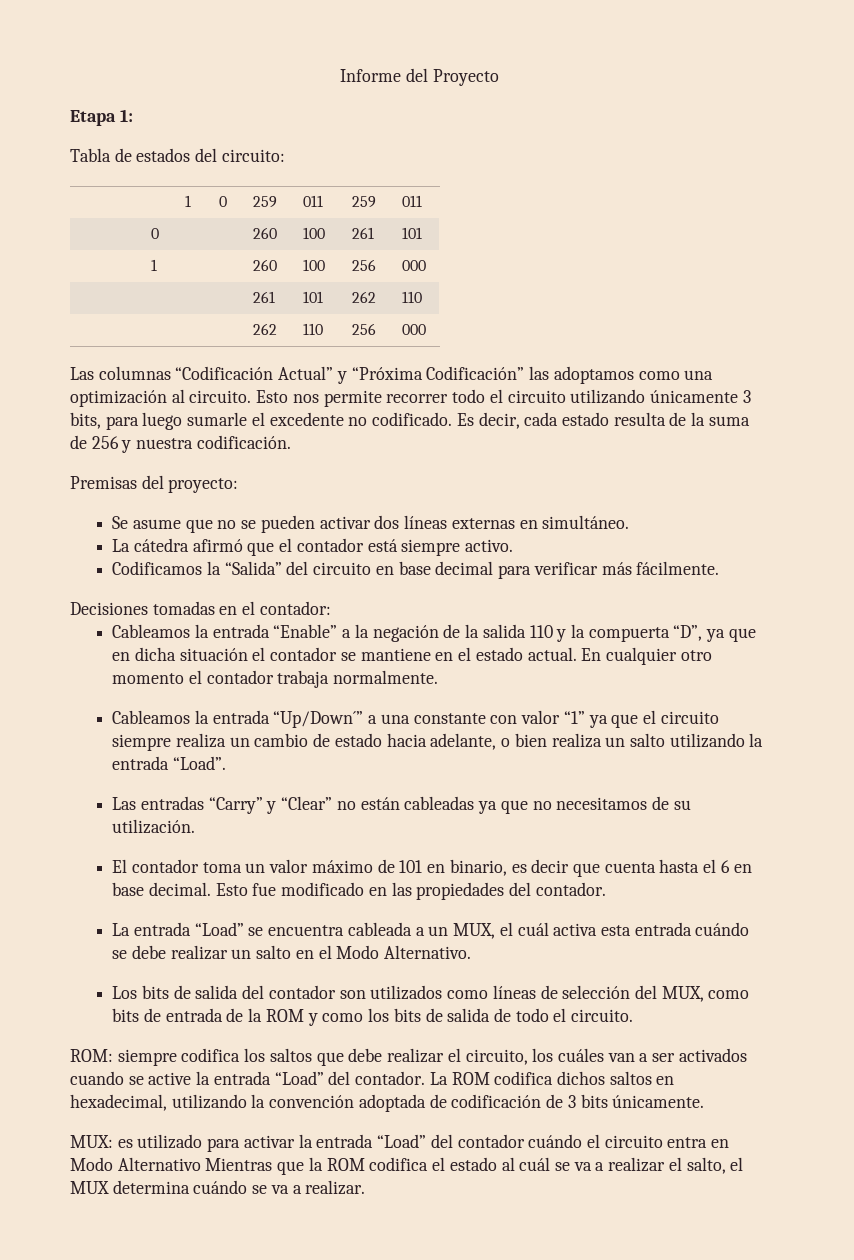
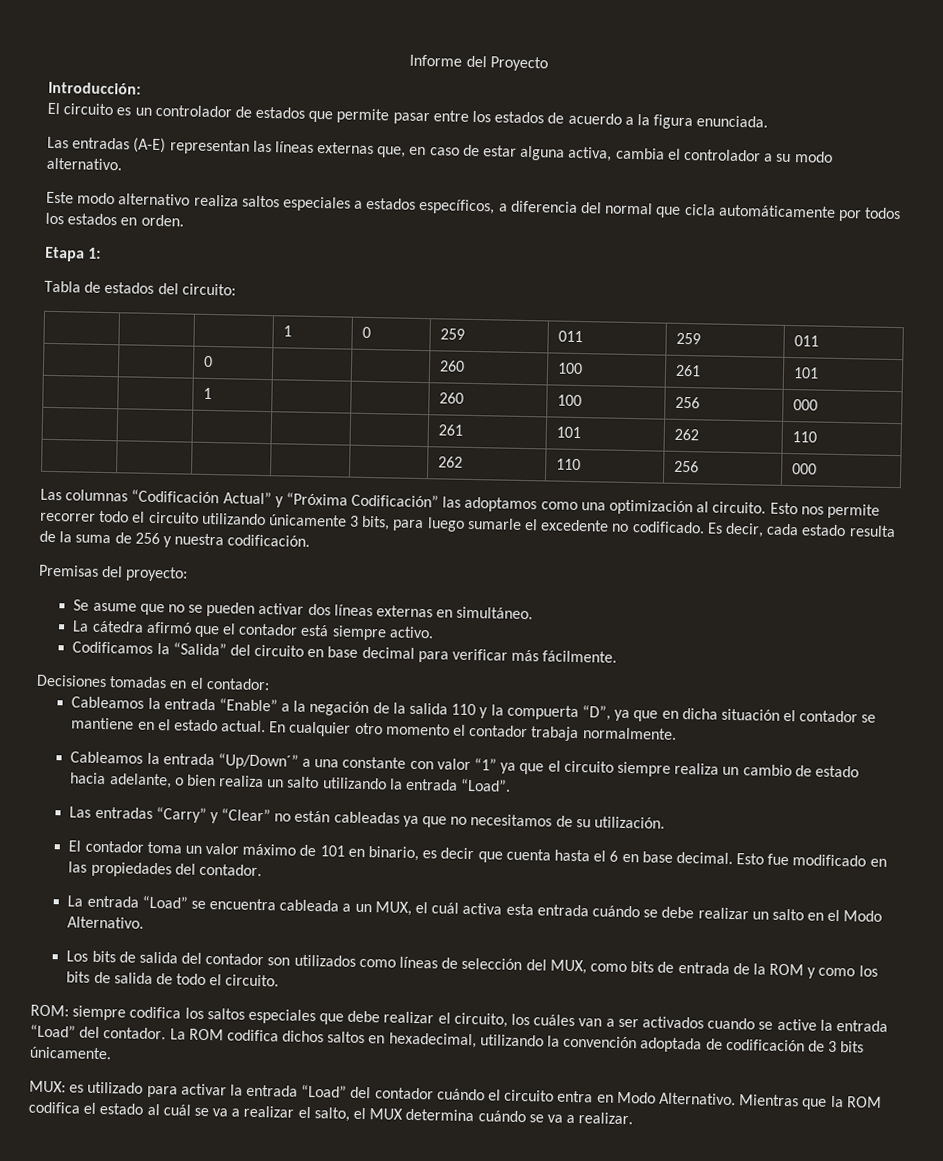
(499, 77) none -> [48,81,141,95] [47,102,769,130] [47,136,833,163] [46,157,122,171] [46,191,902,222] [45,212,184,227] // Introducción: // El circuito es un controlador de estados que permite pasar entre los estados de acuerdo a la figura enunciada. // Las entradas (A-E) representan las líneas externas que, en caso de estar alguna activa, cambia el controlador a su modo alternativo. // Este modo alternativo realiza saltos especiales a estados específicos, a diferencia del normal que cicla automáticamente por todos los estados en orden.
(312, 1055) none -> [247,1008,316,1025] especiales
[117,1157,201,1171] Alternativo -> [658,1092,736,1106] Alternativo.

